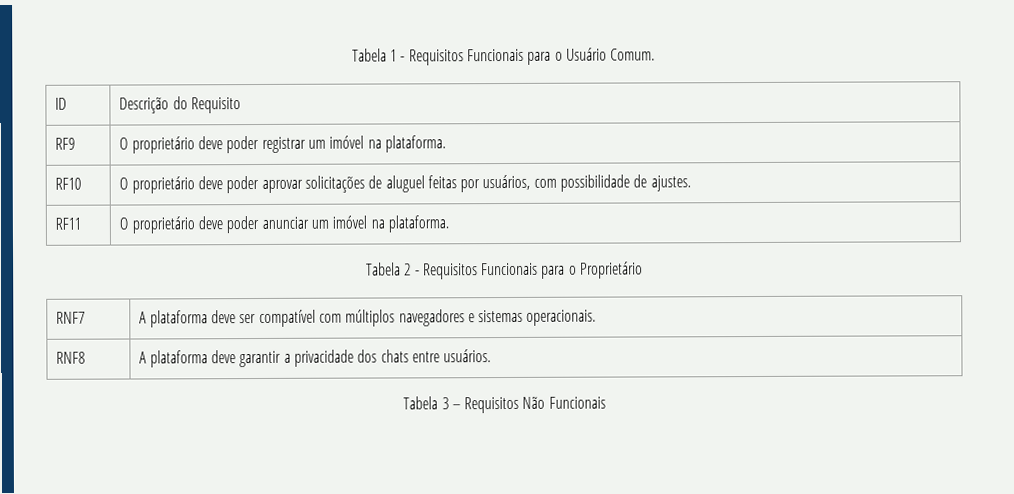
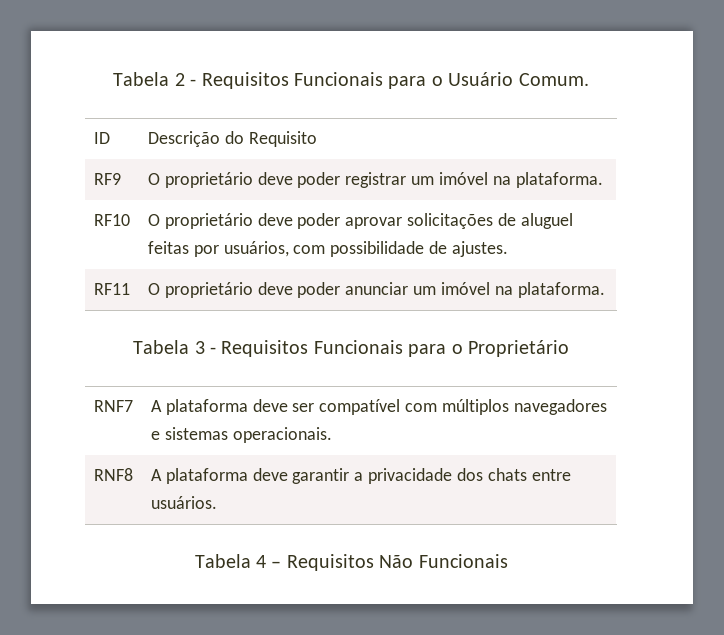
[351,48,398,62] Tabela 1 -> [113,72,185,86] Tabela 2
[404,263,412,276] 2 -> [194,341,205,354] 3
[441,397,449,410] 3 -> [255,555,266,568] 4

